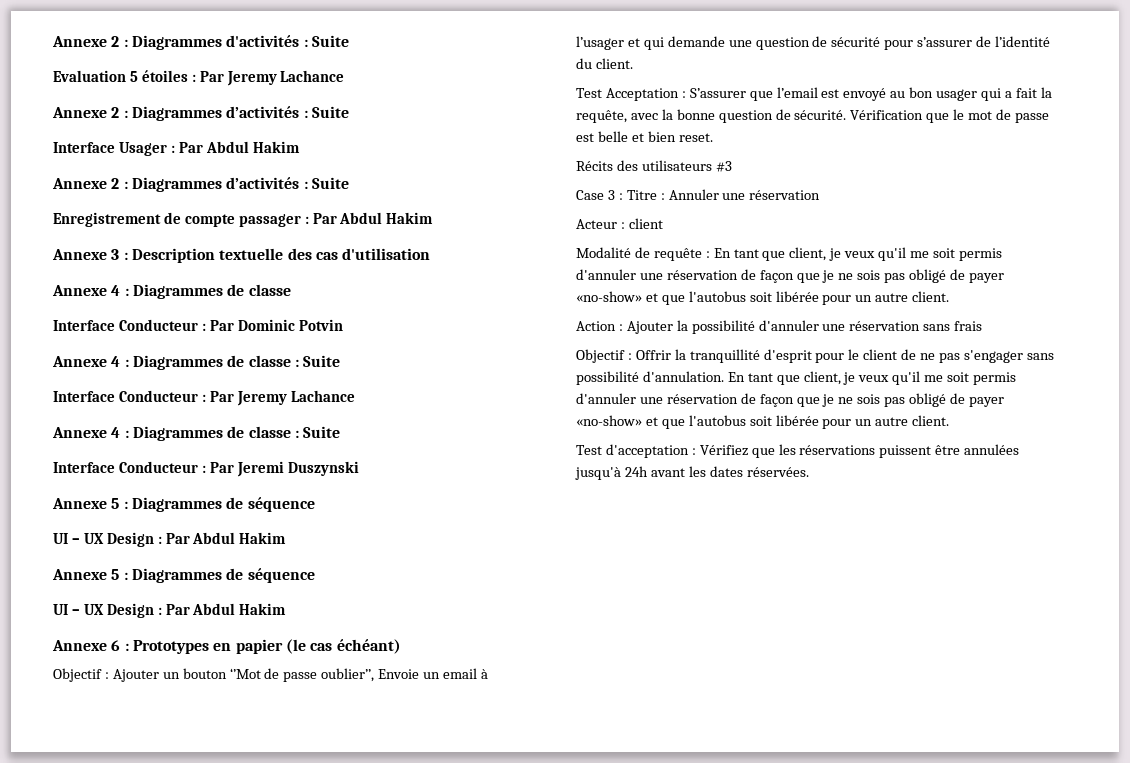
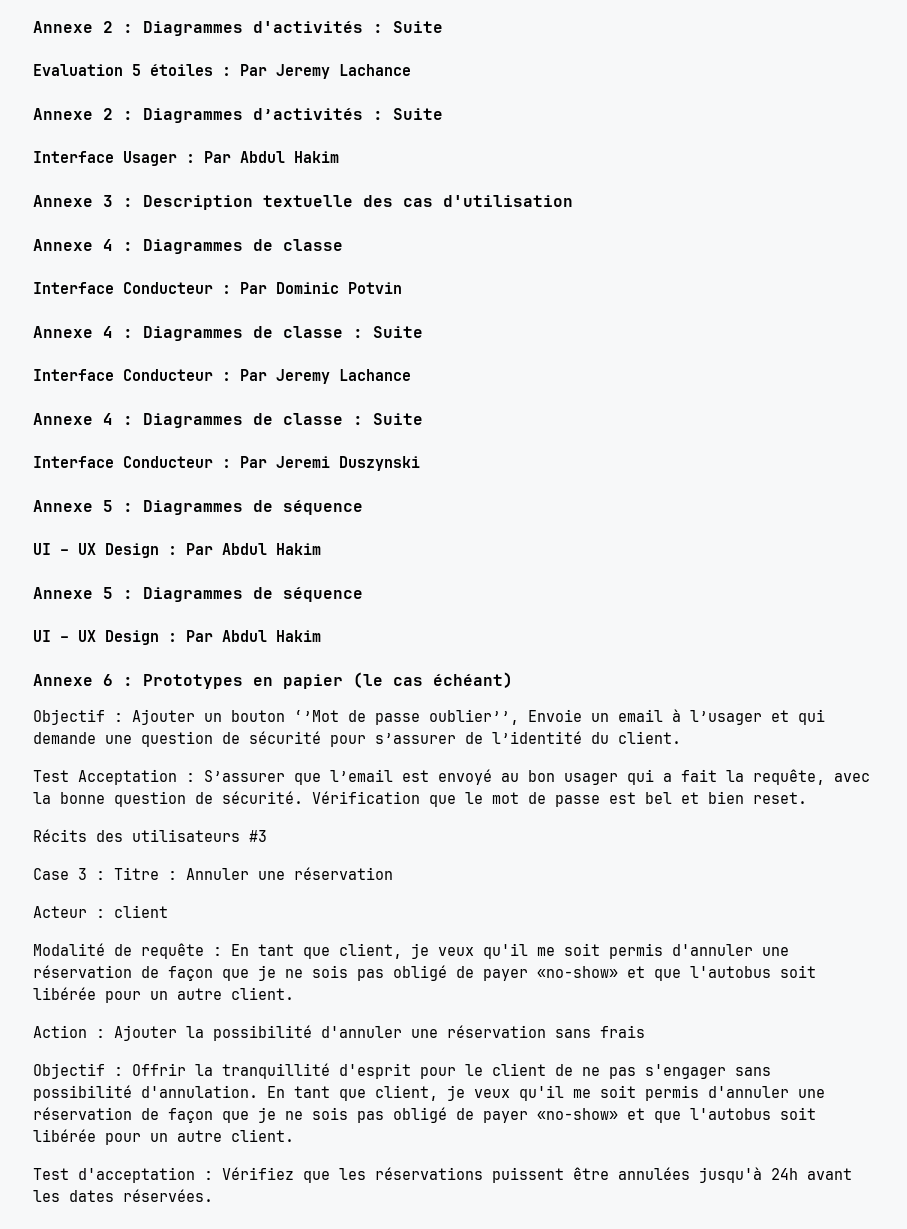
[52,177,349,192] [53,212,434,227] // Annexe 2 : Diagrammes d’activités : Suite // Enregistrement de compte passager : Par Abdul Hakim -> (339, 157) none
[597,131,628,142] belle -> [645,792,672,804] bel

